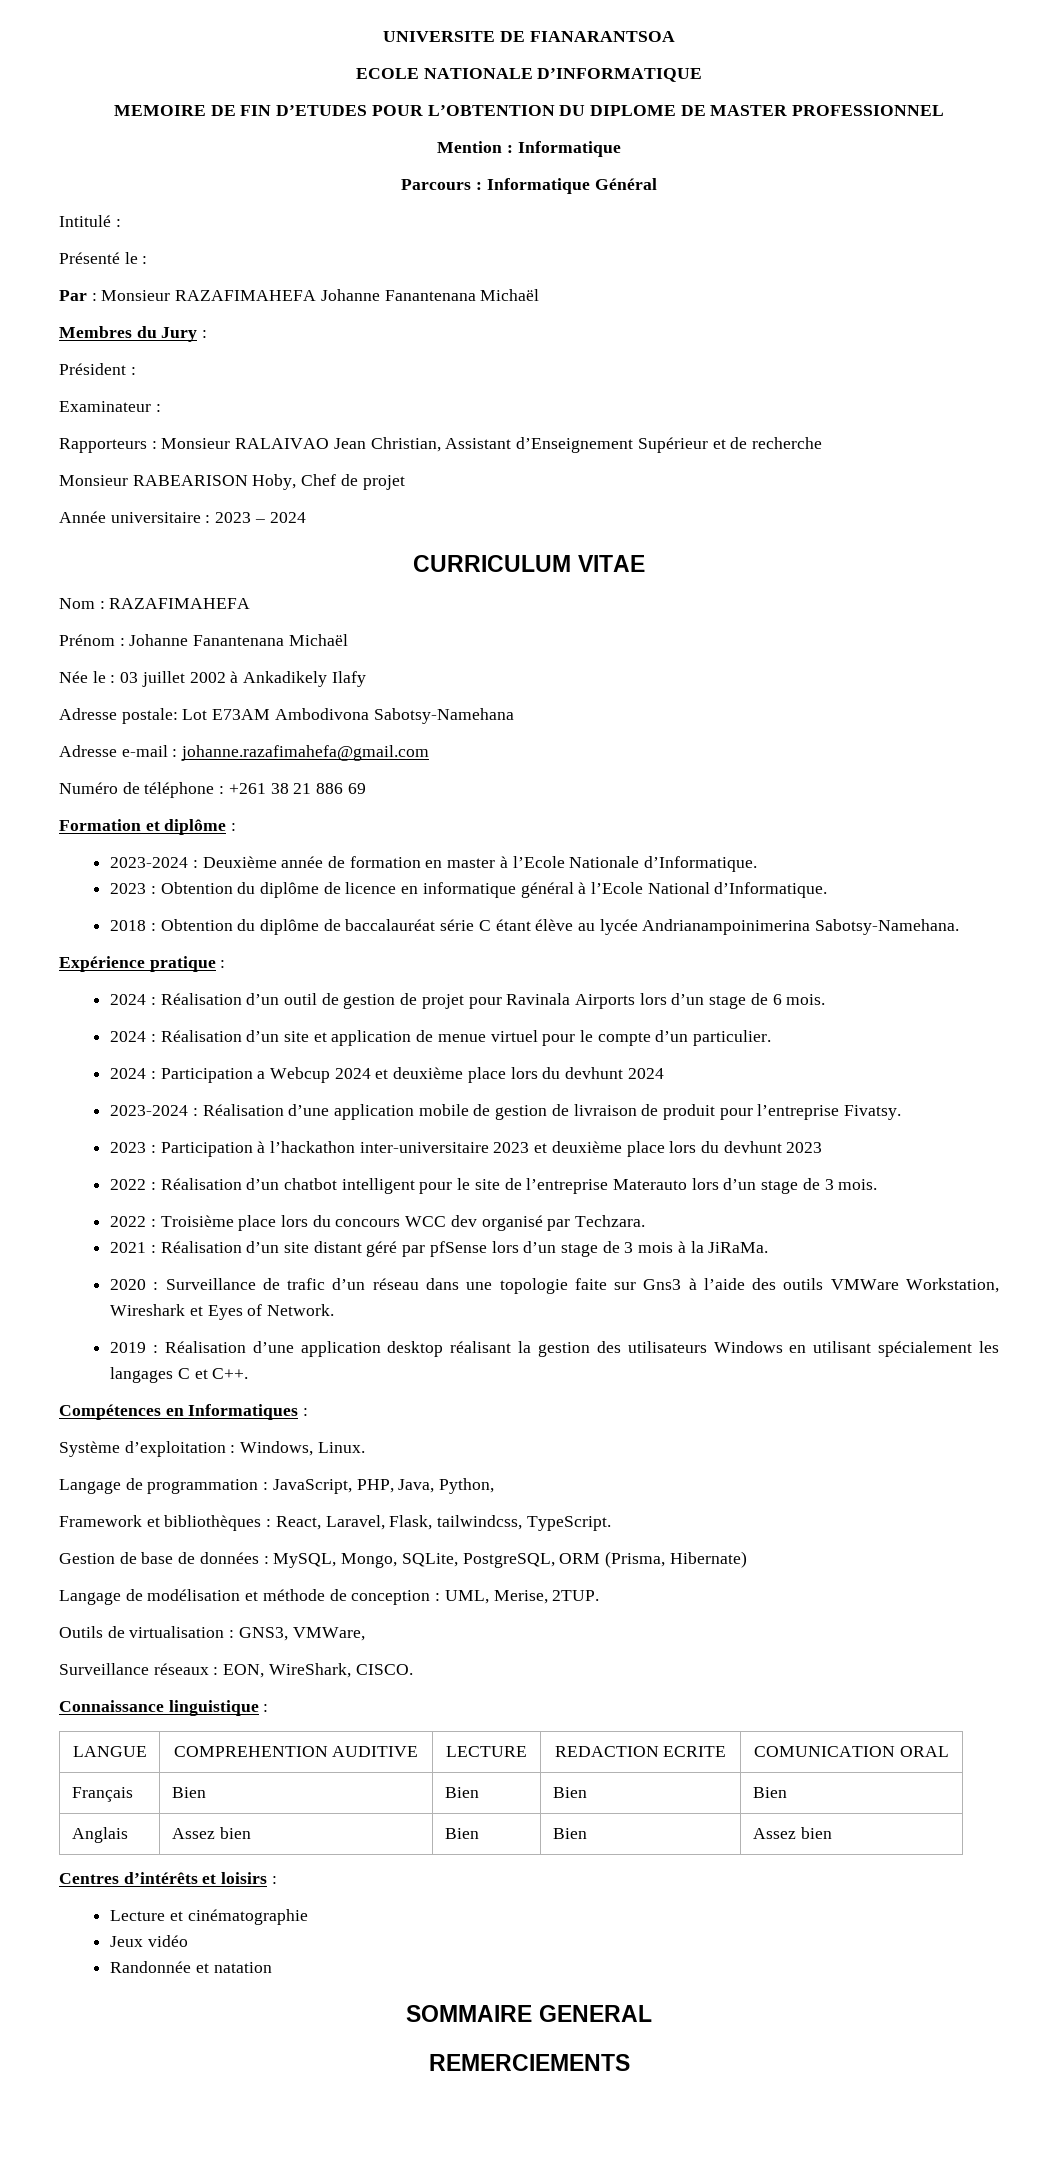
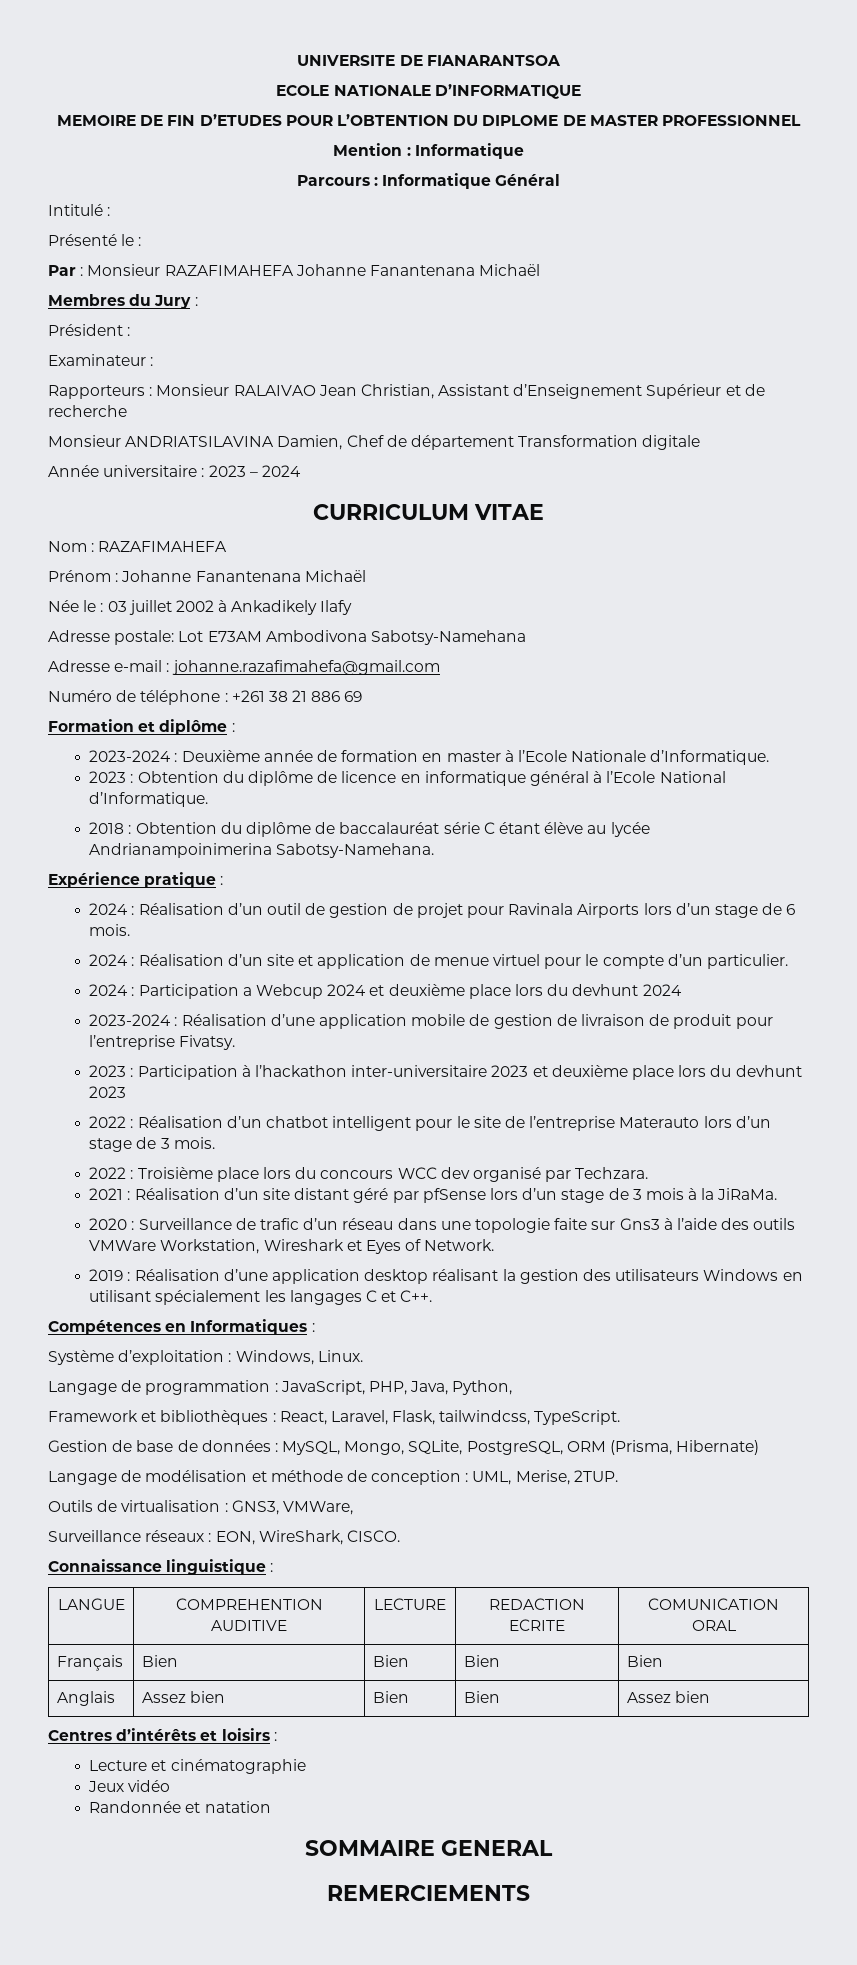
[132,474,405,490] RABEARISON Hoby, Chef de projet -> [125,435,701,450] ANDRIATSILAVINA Damien, Chef de département Transformation digitale

